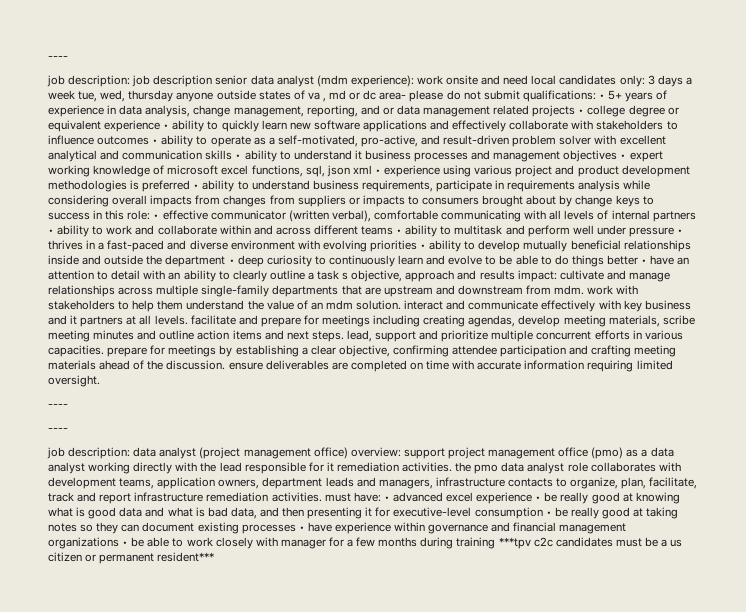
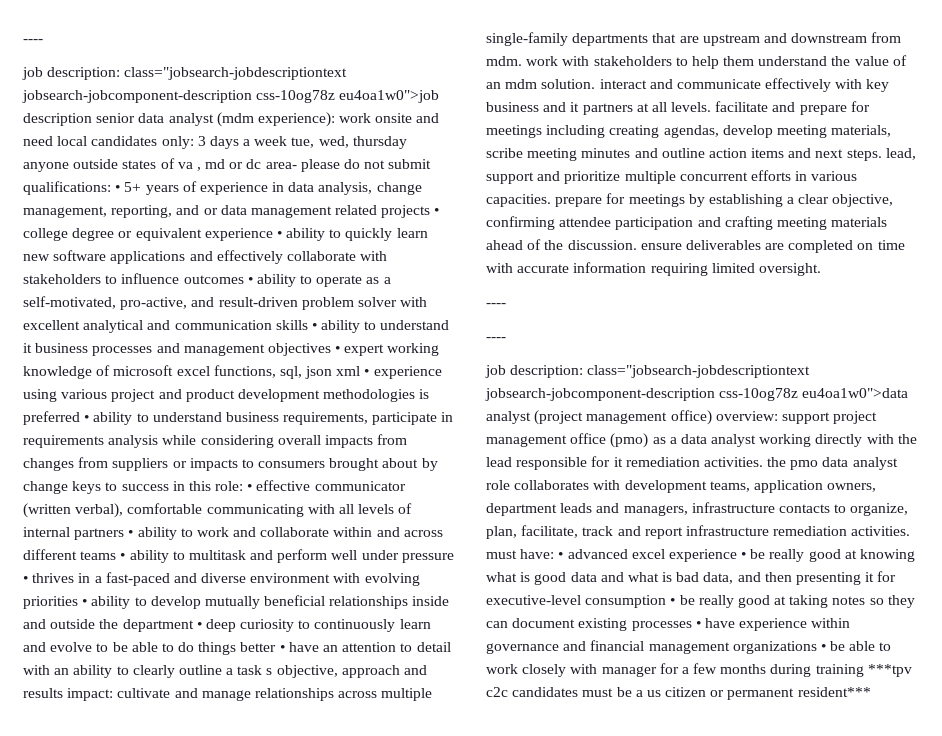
[48,56,68,60] [47,75,151,87] ---- // job description: job -> [23,39,43,43] [22,67,348,80] [22,90,440,103] ---- // job description: class="jobsearch-jobdescriptiontext jobsearch-jobcomponent-description css-10og78z eu4oa1w0">job
[133,447,157,457] data -> [587,365,811,378] [485,388,909,401] class="jobsearch-jobdescriptiontext jobsearch-jobcomponent-description css-10og78z eu4oa1w0">data

